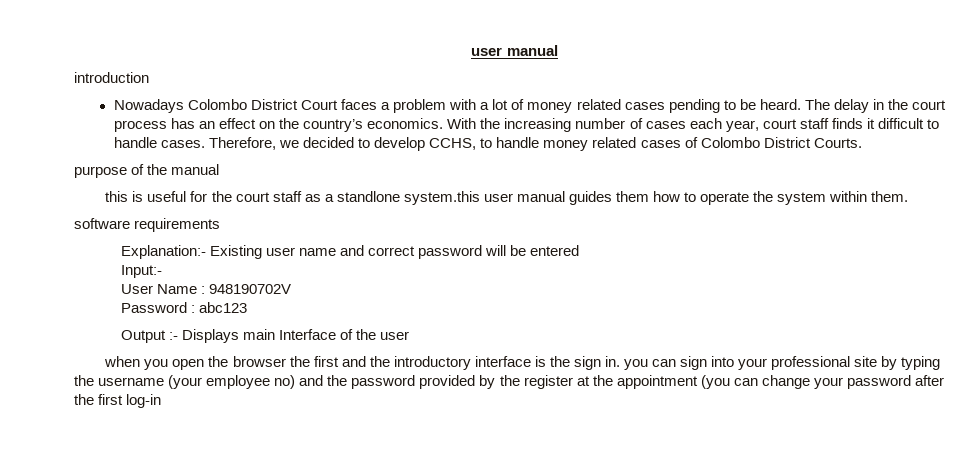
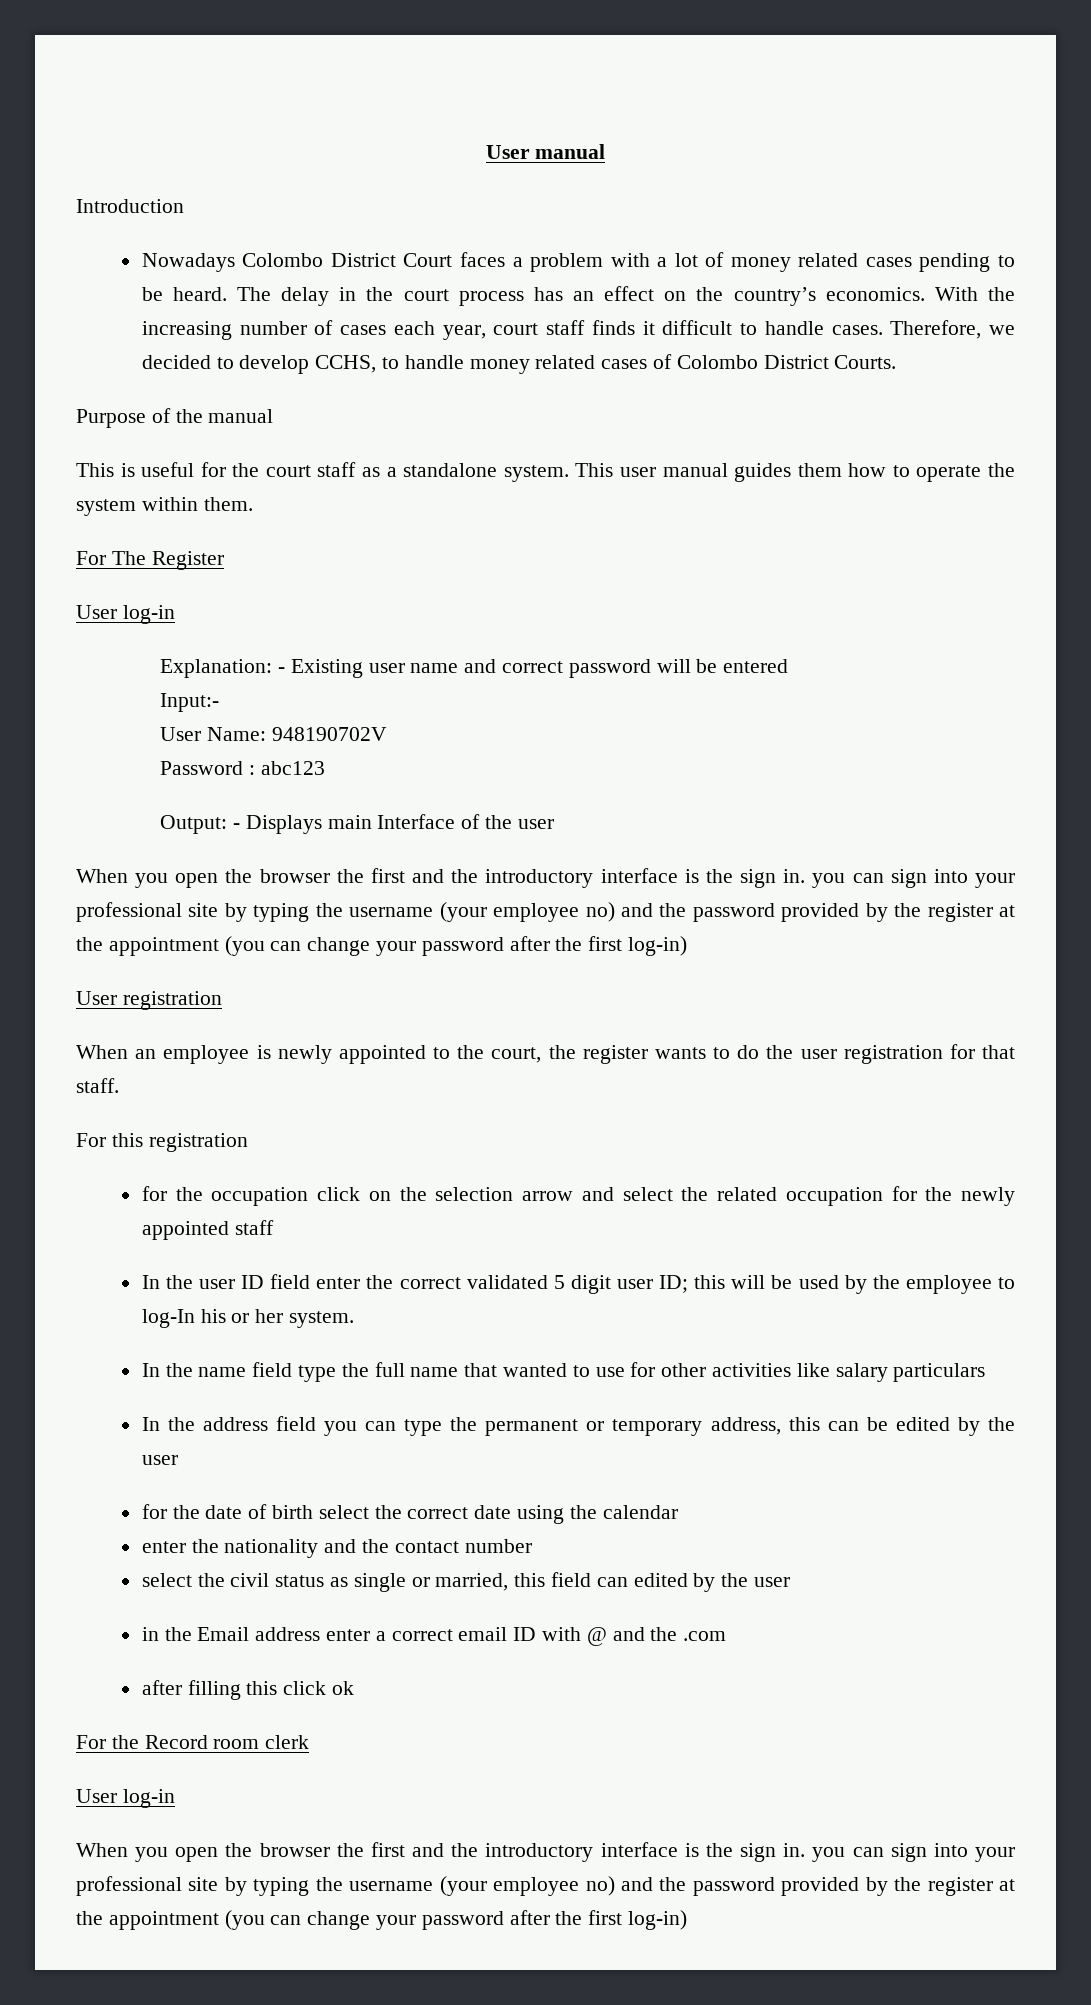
[471,45,558,56] [74,72,149,83] user manual // introduction -> [485,144,606,159] [76,199,184,213] User manual // Introduction
[74,166,127,178] purpose -> [76,409,146,428] Purpose
[105,191,129,202] this -> [76,463,114,477] This
[336,191,480,205] standlone system.this -> [403,463,614,482] standalone system. This
[74,218,221,232] [120,245,206,259] software requirements // Explanation:- -> [76,551,224,570] [76,605,175,624] [160,659,285,678] For The Register // User log-in // Explanation: -
[156,284,205,294] Name : -> [206,727,266,741] Name:
[120,330,178,343] Output :- -> [160,815,240,834] Output: -
[104,356,141,367] when -> [76,869,128,883] When
[126,394,162,408] log-in -> [628,936,688,956] [76,991,222,1010] [76,1044,1015,1064] [76,1078,119,1093] [76,1133,248,1152] [141,1186,1015,1206] [141,1220,274,1240] [141,1274,1016,1294] [141,1309,354,1328] [141,1362,986,1382] [141,1416,1015,1436] [141,1455,178,1465] [141,1504,678,1524] [141,1539,532,1558] [141,1572,791,1592] [141,1627,727,1646] [141,1680,354,1700] [76,1735,310,1749] [76,1789,175,1808] [76,1842,1015,1862] [76,1876,1015,1896] [76,1910,688,1930] log-in) // User registration // When an employee is newly appointed to the court, the register wants to do the user registration for that staff. // For this registration // for the occupation click on the selection arrow and select the related occupation for the newly appointed staff // In the user ID field enter the correct validated 5 digit user ID; this will be used by the employee to log-In his or her system. // In the name field type the full name that wanted to use for other activities like salary particulars // In the address field you can type the permanent or temporary address, this can be edited by the user // for the date of birth select the correct date using the calendar // enter the nationality and the contact number // select the civil status as single or married, this field can edited by the user // in the Email address enter a correct email ID with @ and the .com // after filling this click ok // For the Record room clerk // User log-in // When you open the browser the first and the introductory interface is the sign in. you can sign into your professional site by typing the username (your employee no) and the password provided by the register at the appointment (you can change your password after the first log-in)

